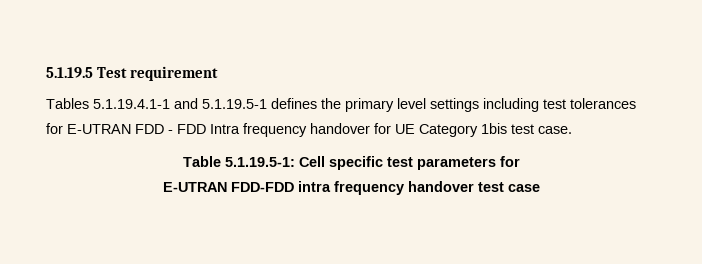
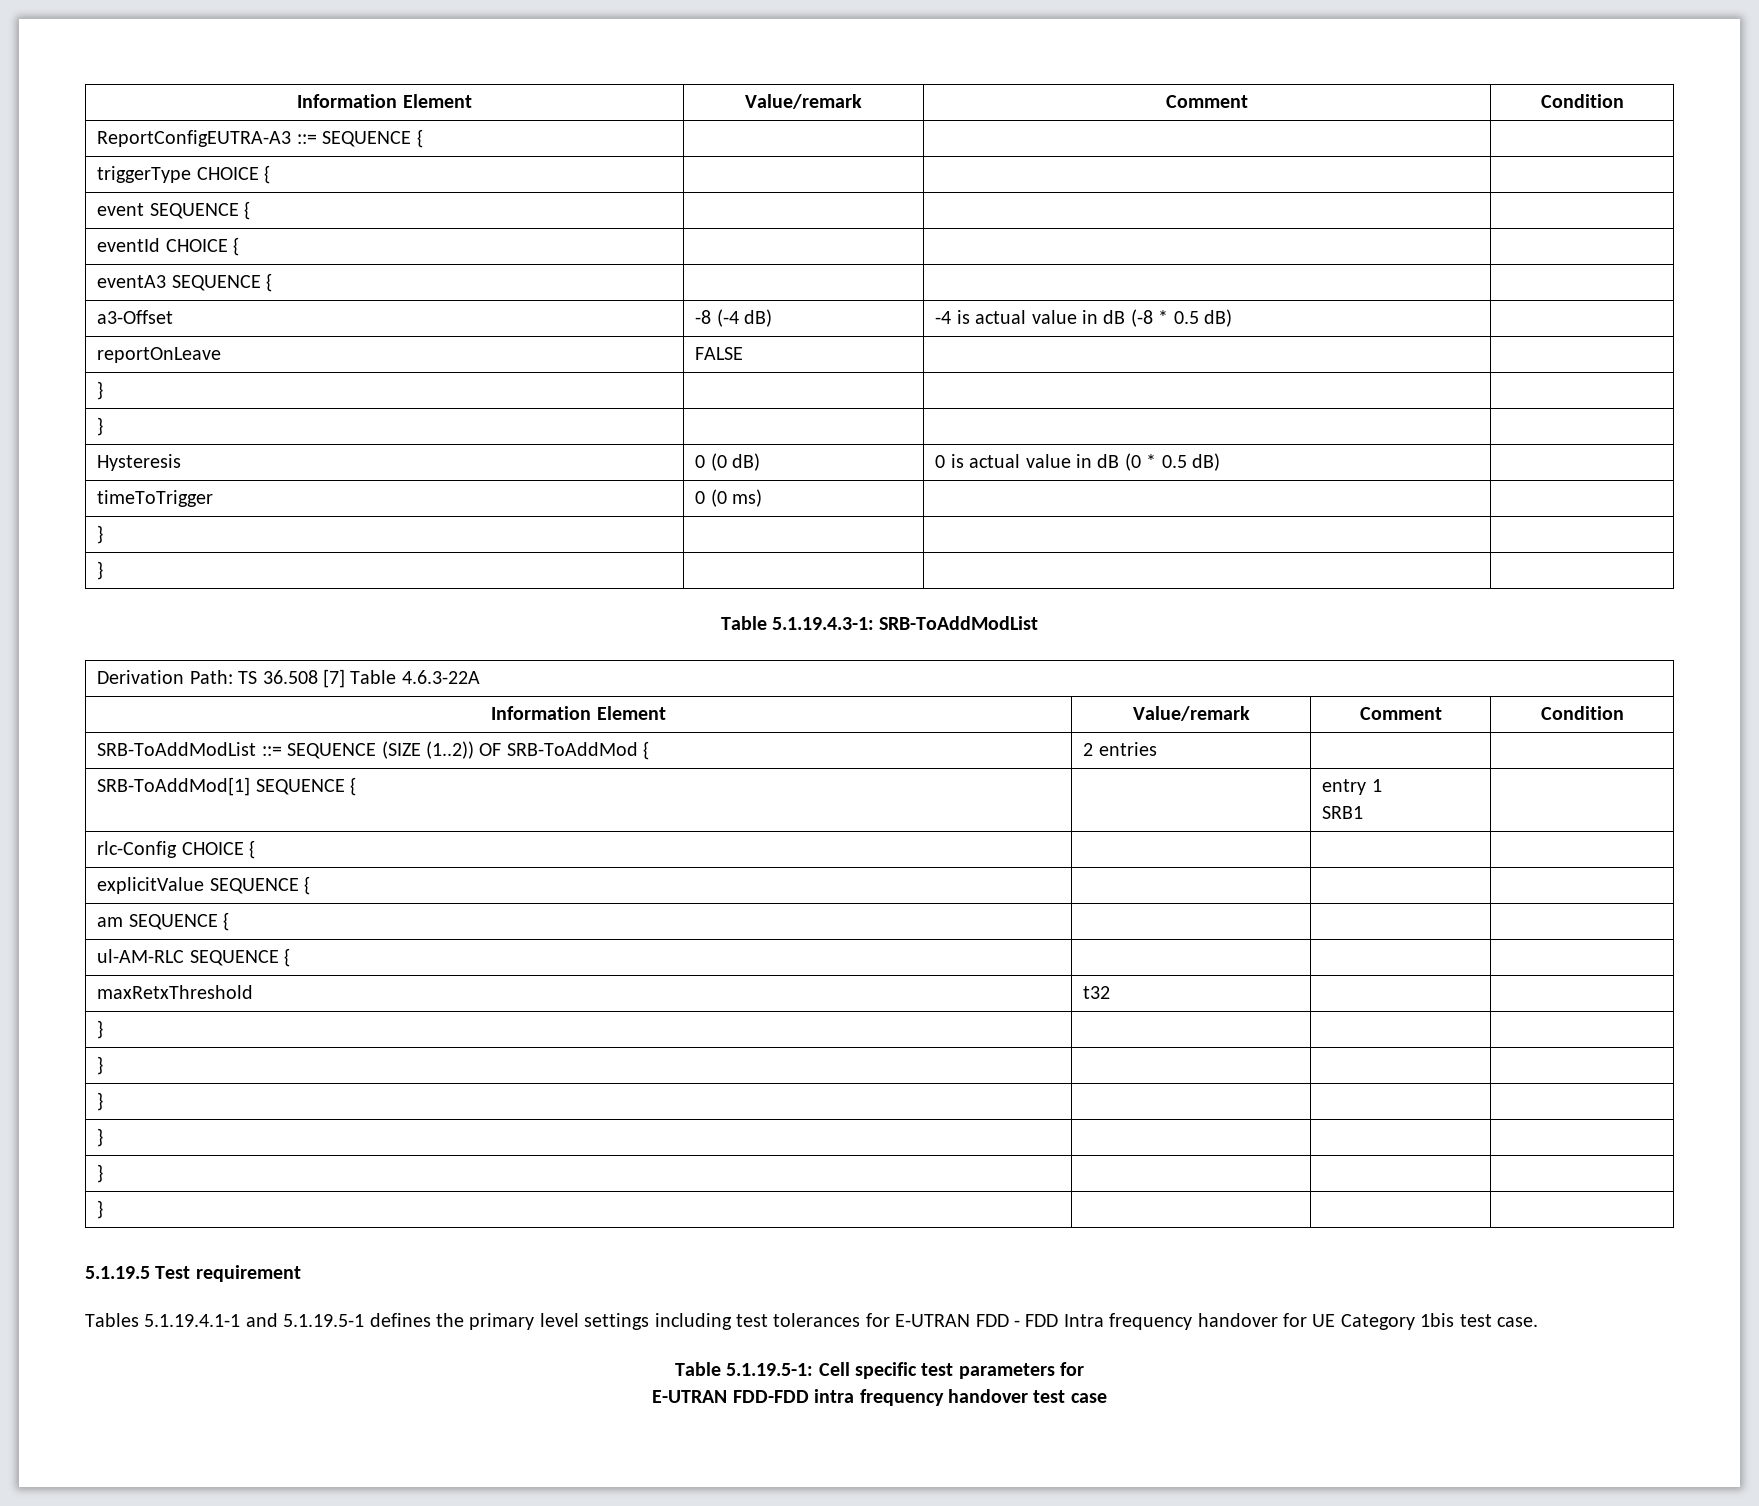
(46, 72) none -> [297,94,472,108] [745,94,862,109] [1166,95,1248,108] [1540,94,1624,108] [97,129,423,148] [97,165,271,184] [97,201,251,220] [97,237,240,256] [97,273,273,292] [97,310,174,324] [695,309,773,327] [935,309,1232,327] [97,347,222,363] [695,347,744,360] [97,381,104,400] [97,417,104,436] [97,454,182,471] [695,453,761,471] [935,453,1220,471] [97,490,214,507] [695,489,763,507] [97,525,104,544] [97,561,104,580] [720,616,1039,630] [97,669,480,688] [491,706,666,720] [1132,706,1250,721] [1359,707,1442,720] [1540,706,1624,720] [97,741,650,760] [1083,742,1157,756] [97,777,357,796] [1322,779,1382,795] [1322,806,1364,819] [97,840,256,859] [97,876,311,895] [97,912,230,931] [97,948,291,967] [97,985,254,999] [1083,986,1111,999] [97,1020,104,1039] [97,1056,104,1075] [97,1092,104,1111] [97,1128,104,1147] [97,1164,104,1183] [97,1200,104,1219] Information Element | Value/remark | Comment | Condition // ReportConfigEUTRA-A3 ::= SEQUENCE { | | | // triggerType CHOICE { | | | // event SEQUENCE { | | | // eventId CHOICE { | | | // eventA3 SEQUENCE { | | | // a3-Offset | -8 (-4 dB) | -4 is actual value in dB (-8 * 0.5 dB) | // reportOnLeave | FALSE | | // } | | | // } | | | // Hysteresis | 0 (0 dB) | 0 is actual value in dB (0 * 0.5 dB) | // timeToTrigger | 0 (0 ms) | | // } | | | // } | | | // Table 5.1.19.4.3-1: SRB-ToAddModList // Derivation Path: TS 36.508 [7] Table 4.6.3-22A // Information Element | Value/remark | Comment | Condition // SRB-ToAddModList ::= SEQUENCE (SIZE (1..2)) OF SRB-ToAddMod { | 2 entries | | // SRB-ToAddMod[1] SEQUENCE { | | entry 1 // SRB1 | // rlc-Config CHOICE { | | | // explicitValue SEQUENCE { | | | // am SEQUENCE { | | | // ul-AM-RLC SEQUENCE { | | | // maxRetxThreshold | t32 | | // } | | | // } | | | // } | | | // } | | | // } | | | // } | | | //

